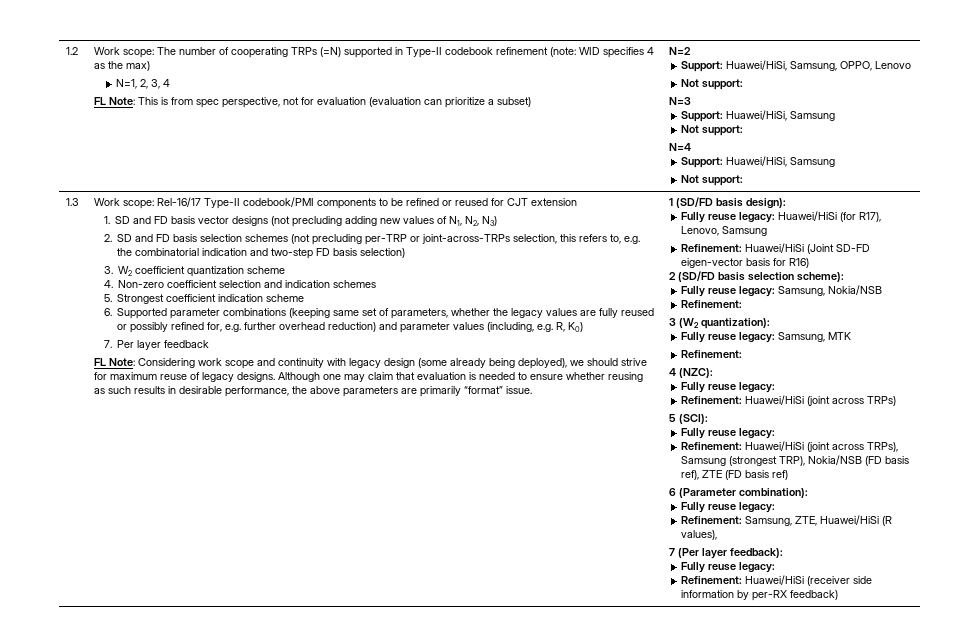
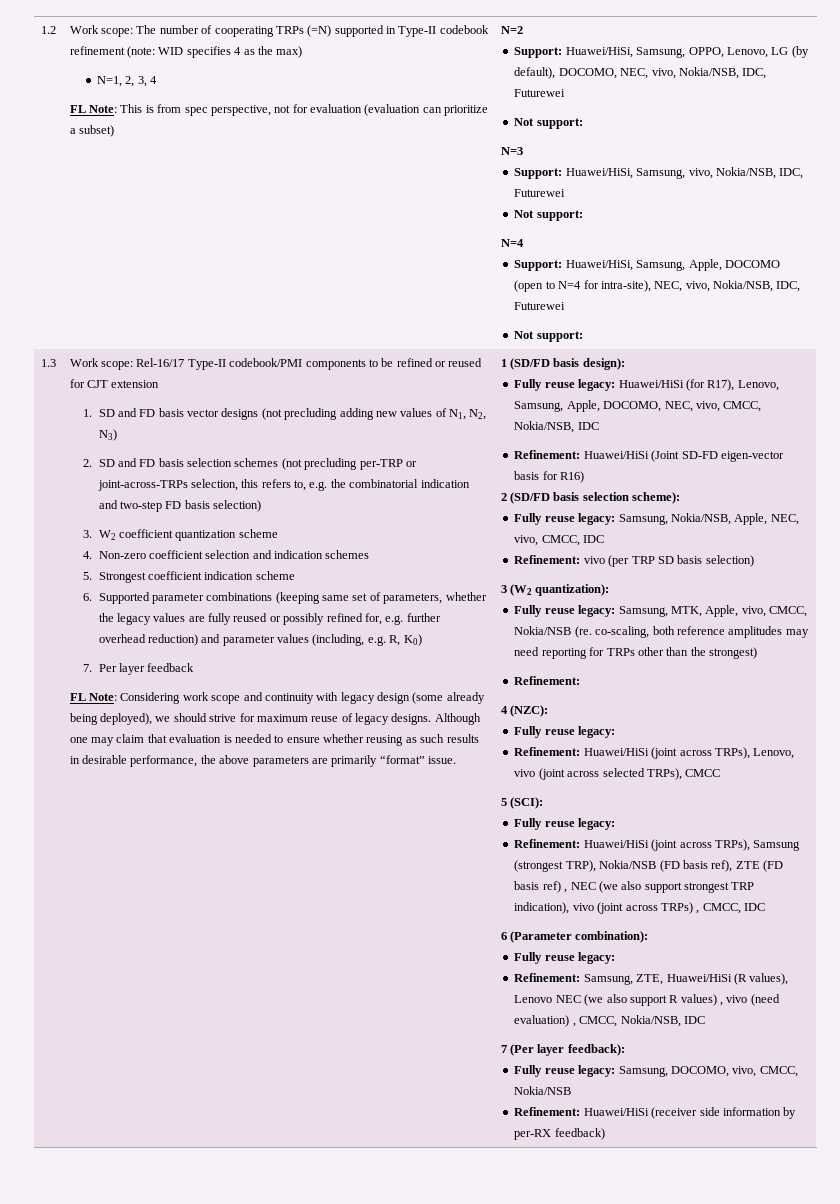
[875,61,912,69] Lenovo -> [726,46,809,58] [514,67,767,79] [514,89,566,97] Lenovo, LG (by default), DOCOMO, NEC, vivo, Nokia/NSB, IDC, Futurewei
[790,111,836,121] Samsung -> [636,167,804,179] [514,189,566,197] Samsung, vivo, Nokia/NSB, IDC, Futurewei
[790,157,836,167] Samsung -> [636,259,780,271] [514,280,801,292] [514,302,566,310] Samsung, Apple, DOCOMO (open to N=4 for intra-site), NEC, vivo, Nokia/NSB, IDC, Futurewei
[722,226,768,236] Samsung -> [514,400,762,412] [514,421,599,433] Samsung, Apple, DOCOMO, NEC, vivo, CMCC, Nokia/NSB, IDC
[828,285,883,295] [681,300,743,308] Nokia/NSB // Refinement: -> [670,513,799,525] [514,535,605,546] [514,555,754,567] Nokia/NSB, Apple, NEC, vivo, CMCC, IDC // Refinement: vivo (per TRP SD basis selection)
[828,332,852,340] MTK -> [670,605,808,617] [514,626,809,638] [514,647,758,659] MTK, Apple, vivo, CMCC, Nokia/NSB (re. co-scaling, both reference amplitudes may need reporting for TRPs other than the strongest)
[867,396,897,406] TRPs) -> [714,747,795,759] [514,768,721,780] TRPs), Lenovo, vivo (joint across selected TRPs), CMCC
(789, 475) none -> [564,881,755,893] [514,902,766,914] , NEC (we also support strongest TRP indication), vivo (joint across TRPs) , CMCC, IDC
(718, 535) none -> [514,994,780,1006] [514,1015,705,1027] Lenovo NEC (we also support R values) , vivo (need evaluation) , CMCC, Nokia/NSB, IDC
(776, 567) none -> [618,1066,798,1077] [514,1086,572,1095] Samsung, DOCOMO, vivo, CMCC, Nokia/NSB

